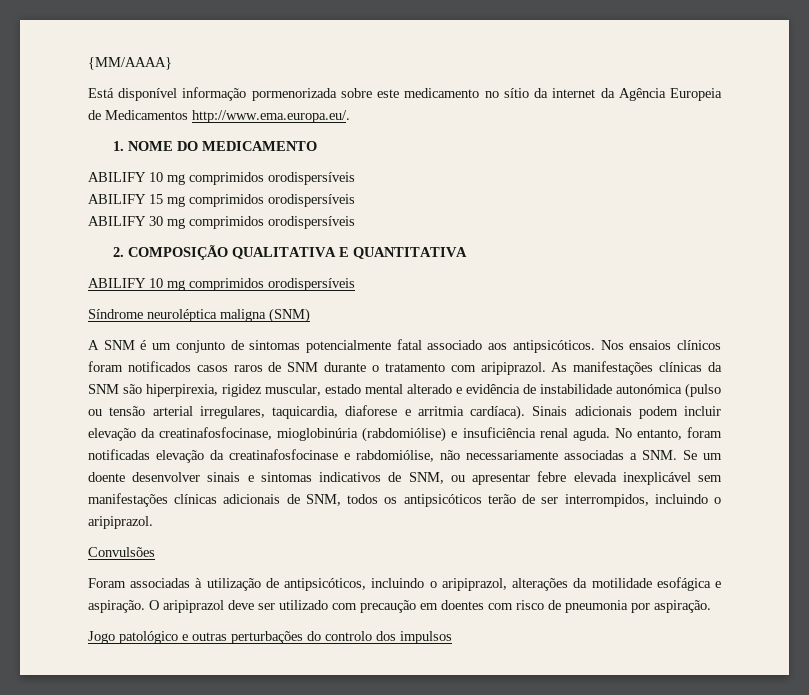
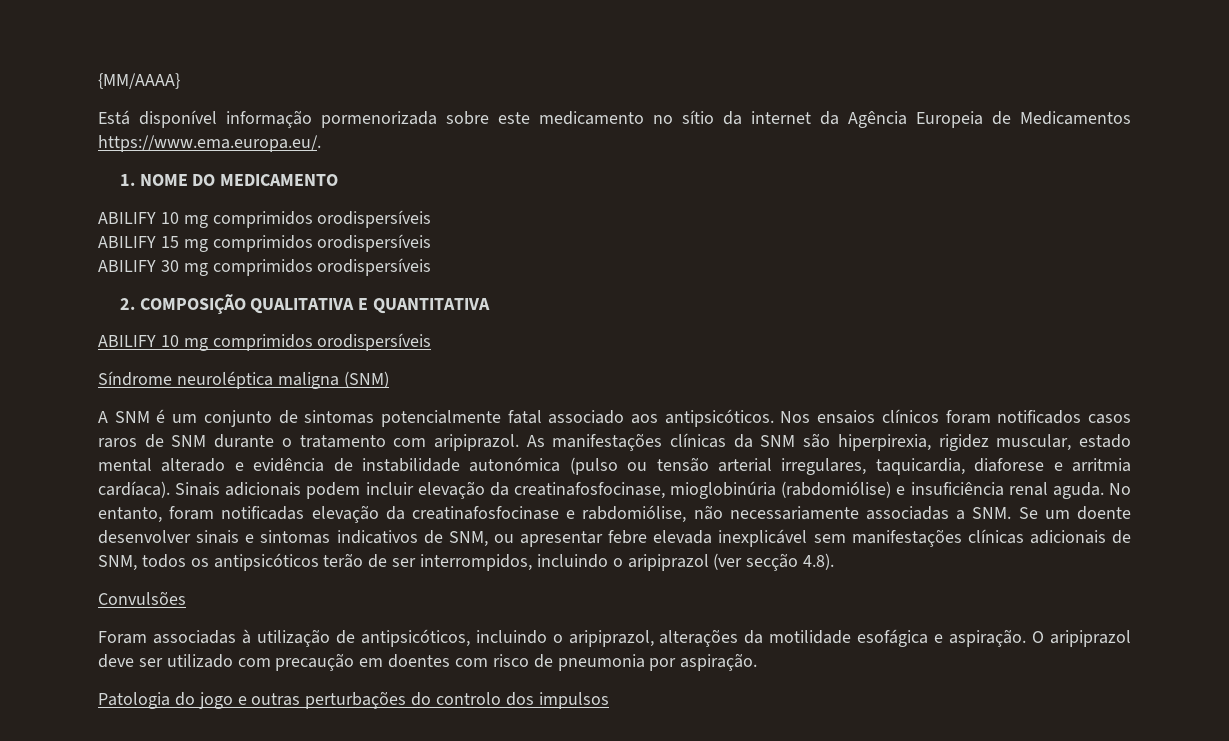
[192,110,350,123] http://www.ema.europa.eu/. -> [98,135,321,152] https://www.ema.europa.eu/.
[88,516,153,529] aripiprazol. -> [627,553,835,571] aripiprazol (ver secção 4.8).
[88,631,178,644] Jogo patológico -> [98,692,233,709] Patologia do jogo

